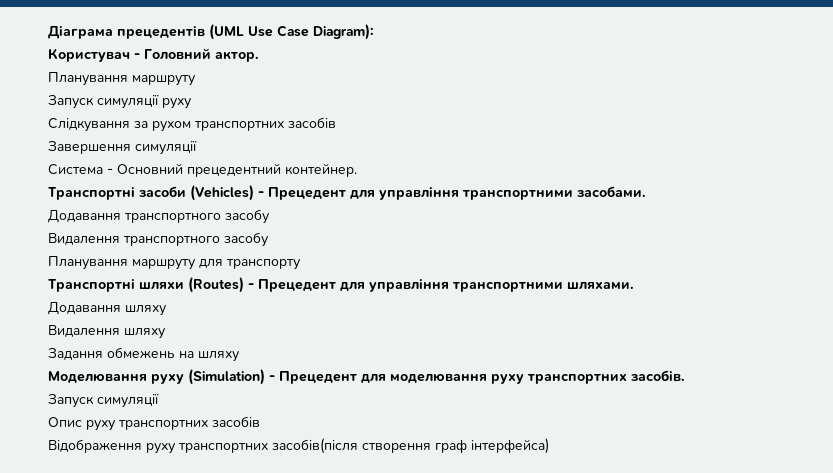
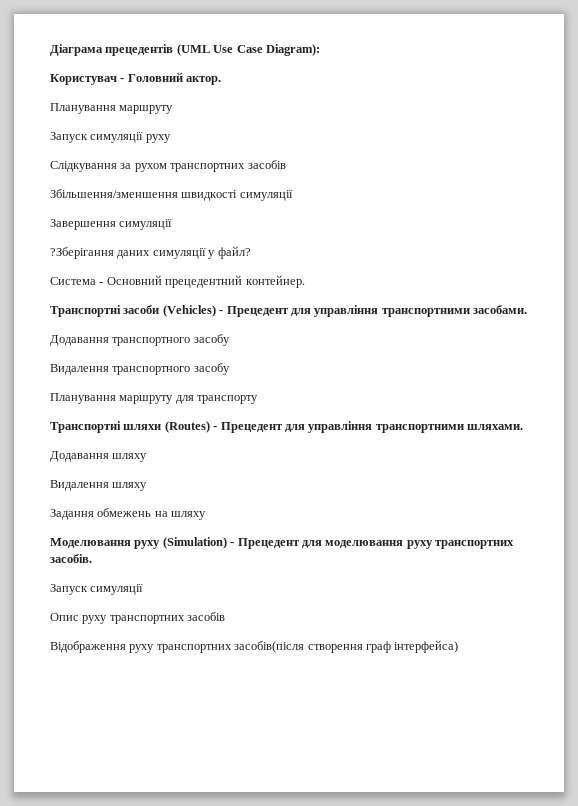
(336, 122) none -> [50,189,293,201] // Збільшення/зменшення швидкості симуляції
(197, 148) none -> [50,246,251,259] // ?Зберігання даних симуляції у файл?

